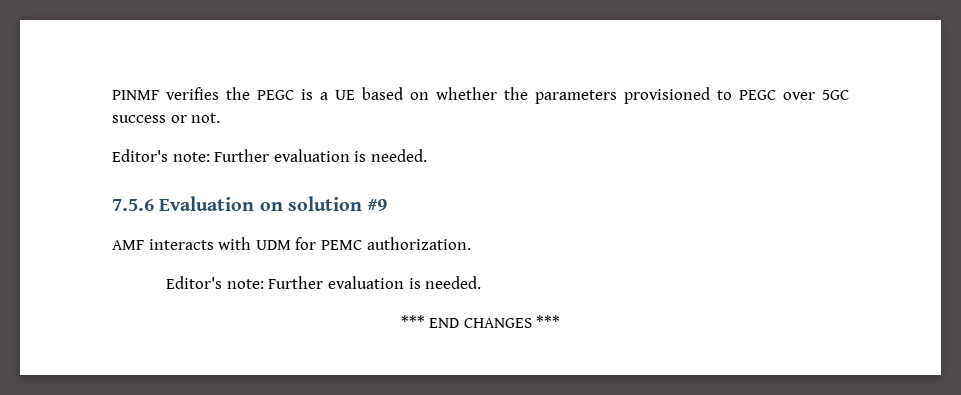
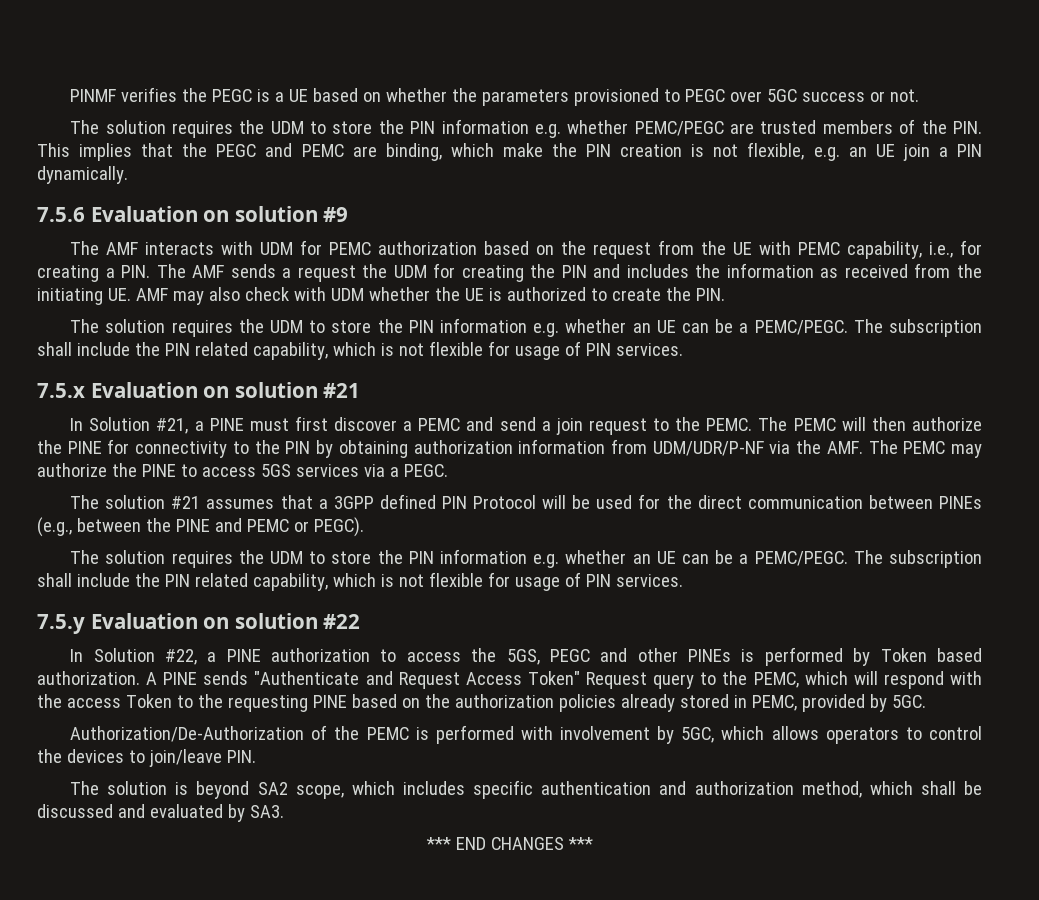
[112,149,427,162] Editor's note: Further evaluation is needed. -> [70,119,982,138] [37,142,983,161] [37,166,128,184] The solution requires the UDM to store the PIN information e.g. whether PEMC/PEGC are trusted members of the PIN. This implies that the PEGC and PEMC are binding, which make the PIN creation is not flexible, e.g. an UE join a PIN dynamically.
(388, 205) none -> [70,241,100,255] The
[366,237,471,250] [166,276,482,289] authorization. // Editor's note: Further evaluation is needed. -> [378,240,982,259] [37,263,982,282] [37,287,725,305] [70,318,982,337] [37,341,683,360] [37,382,361,398] [70,416,983,435] [37,439,982,458] [37,463,448,477] [70,494,983,509] [37,517,364,537] [70,549,982,568] [37,572,683,591] [37,613,361,634] [70,647,982,666] [37,671,983,689] [37,694,926,712] [70,725,982,744] [37,749,256,767] [70,780,982,799] [37,804,284,822] authorization based on the request from the UE with PEMC capability, i.e., for creating a PIN. The AMF sends a request the UDM for creating the PIN and includes the information as received from the initiating UE. AMF may also check with UDM whether the UE is authorized to create the PIN. // The solution requires the UDM to store the PIN information e.g. whether an UE can be a PEMC/PEGC. The subscription shall include the PIN related capability, which is not flexible for usage of PIN services. // 7.5.x Evaluation on solution #21 // In Solution #21, a PINE must first discover a PEMC and send a join request to the PEMC. The PEMC will then authorize the PINE for connectivity to the PIN by obtaining authorization information from UDM/UDR/P-NF via the AMF. The PEMC may authorize the PINE to access 5GS services via a PEGC. // The solution #21 assumes that a 3GPP defined PIN Protocol will be used for the direct communication between PINEs (e.g., between the PINE and PEMC or PEGC). // The solution requires the UDM to store the PIN information e.g. whether an UE can be a PEMC/PEGC. The subscription shall include the PIN related capability, which is not flexible for usage of PIN services. // 7.5.y Evaluation on solution #22 // In Solution #22, a PINE authorization to access the 5GS, PEGC and other PINEs is performed by Token based authorization. A PINE sends "Authenticate and Request Access Token" Request query to the PEMC, which will respond with the access Token to the requesting PINE based on the authorization policies already stored in PEMC, provided by 5GC. // Authorization/De-Authorization of the PEMC is performed with involvement by 5GC, which allows operators to control the devices to join/leave PIN. // The solution is beyond SA2 scope, which includes specific authentication and authorization method, which shall be discussed and evaluated by SA3.

